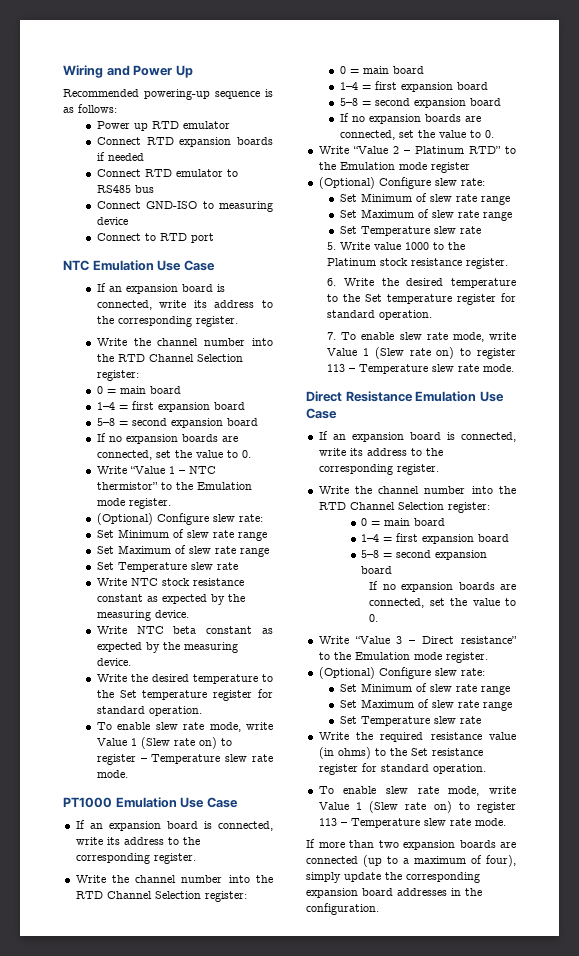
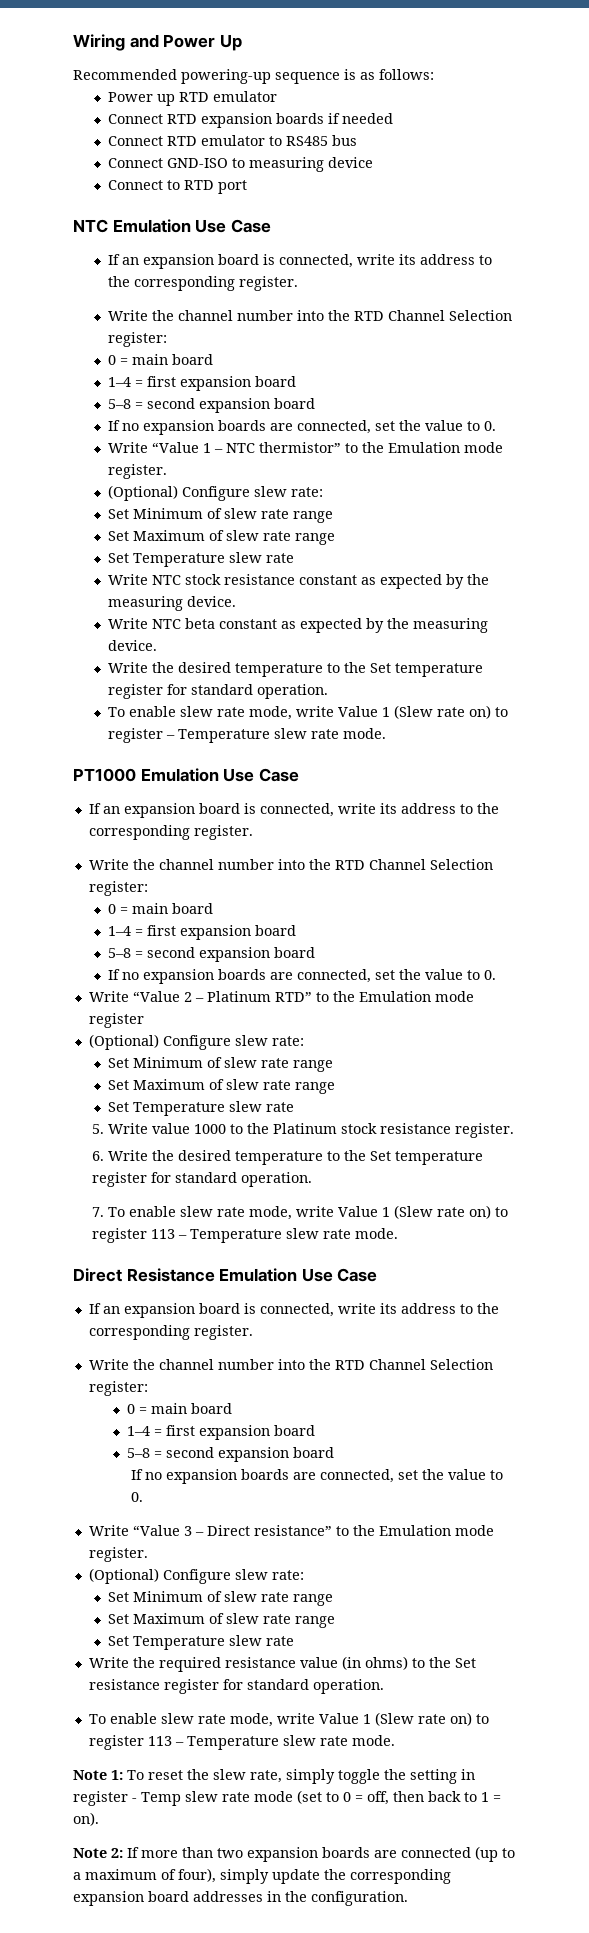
(506, 822) none -> [73,1769,475,1784] [73,1790,501,1806] [73,1812,99,1826] [73,1848,123,1858] Note 1: To reset the slew rate, simply toggle the setting in register - Temp slew rate mode (set to 0 = off, then back to 1 = on). // Note 2:

